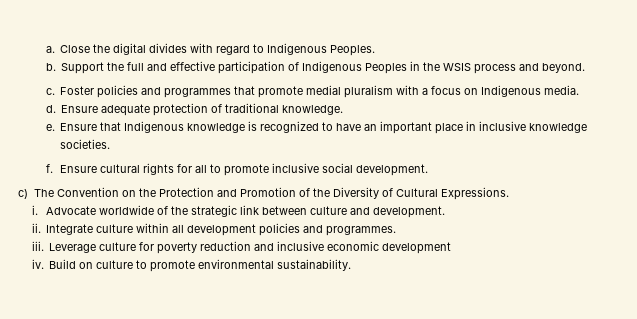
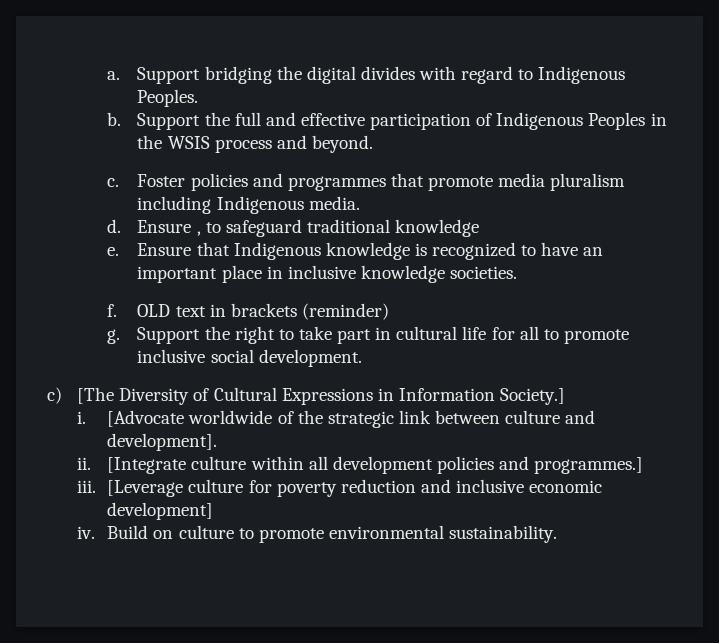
[60,45,91,53] Close -> [137,66,272,84] Support bridging
[306,85,479,98] medial pluralism with a focus on -> [498,173,626,191] [137,196,212,214] media pluralism including
[101,103,344,116] adequate protection of traditional knowledge. -> [196,219,480,237] , to safeguard traditional knowledge
[59,163,174,175] Ensure cultural rights -> [137,303,389,320] [107,326,487,344] OLD text in brackets (reminder) // g. Support the right to take part in cultural life
[33,187,509,200] The Convention on the Protection and Promotion of the Diversity of Cultural Expressions. -> [77,387,566,405] [The Diversity of Cultural Expressions in Information Society.]
[45,206,96,215] Advocate -> [107,410,185,427] [Advocate
[372,206,445,218] development. -> [107,433,218,451] development].
[46,224,94,235] Integrate -> [107,457,187,474] [Integrate
[326,226,397,236] programmes. -> [534,457,644,474] programmes.]
[49,243,97,253] Leverage -> [107,480,184,497] [Leverage
[382,242,452,254] development -> [107,502,214,520] development]

